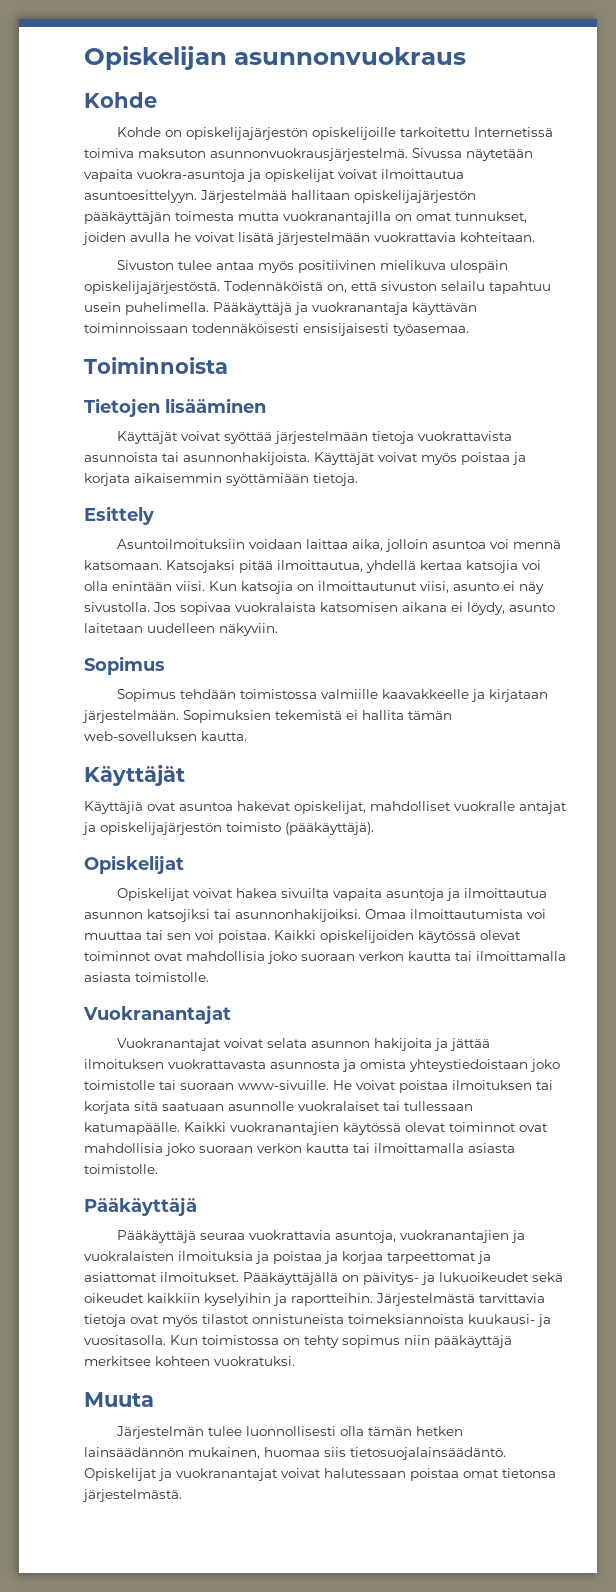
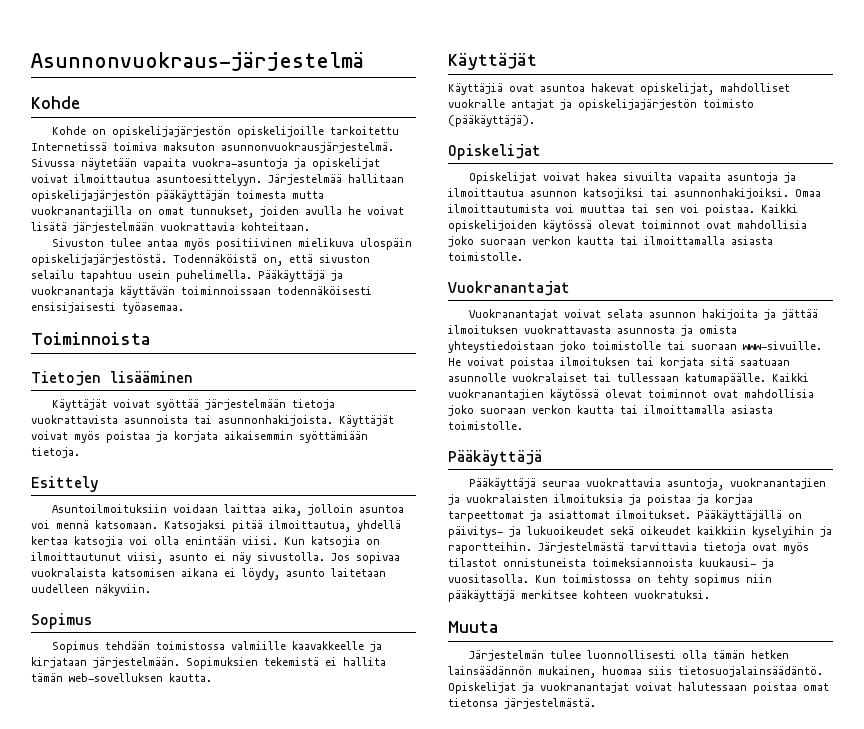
[84,46,466,70] Opiskelijan asunnonvuokraus -> [31,52,364,72] Asunnonvuokraus-järjestelmä

